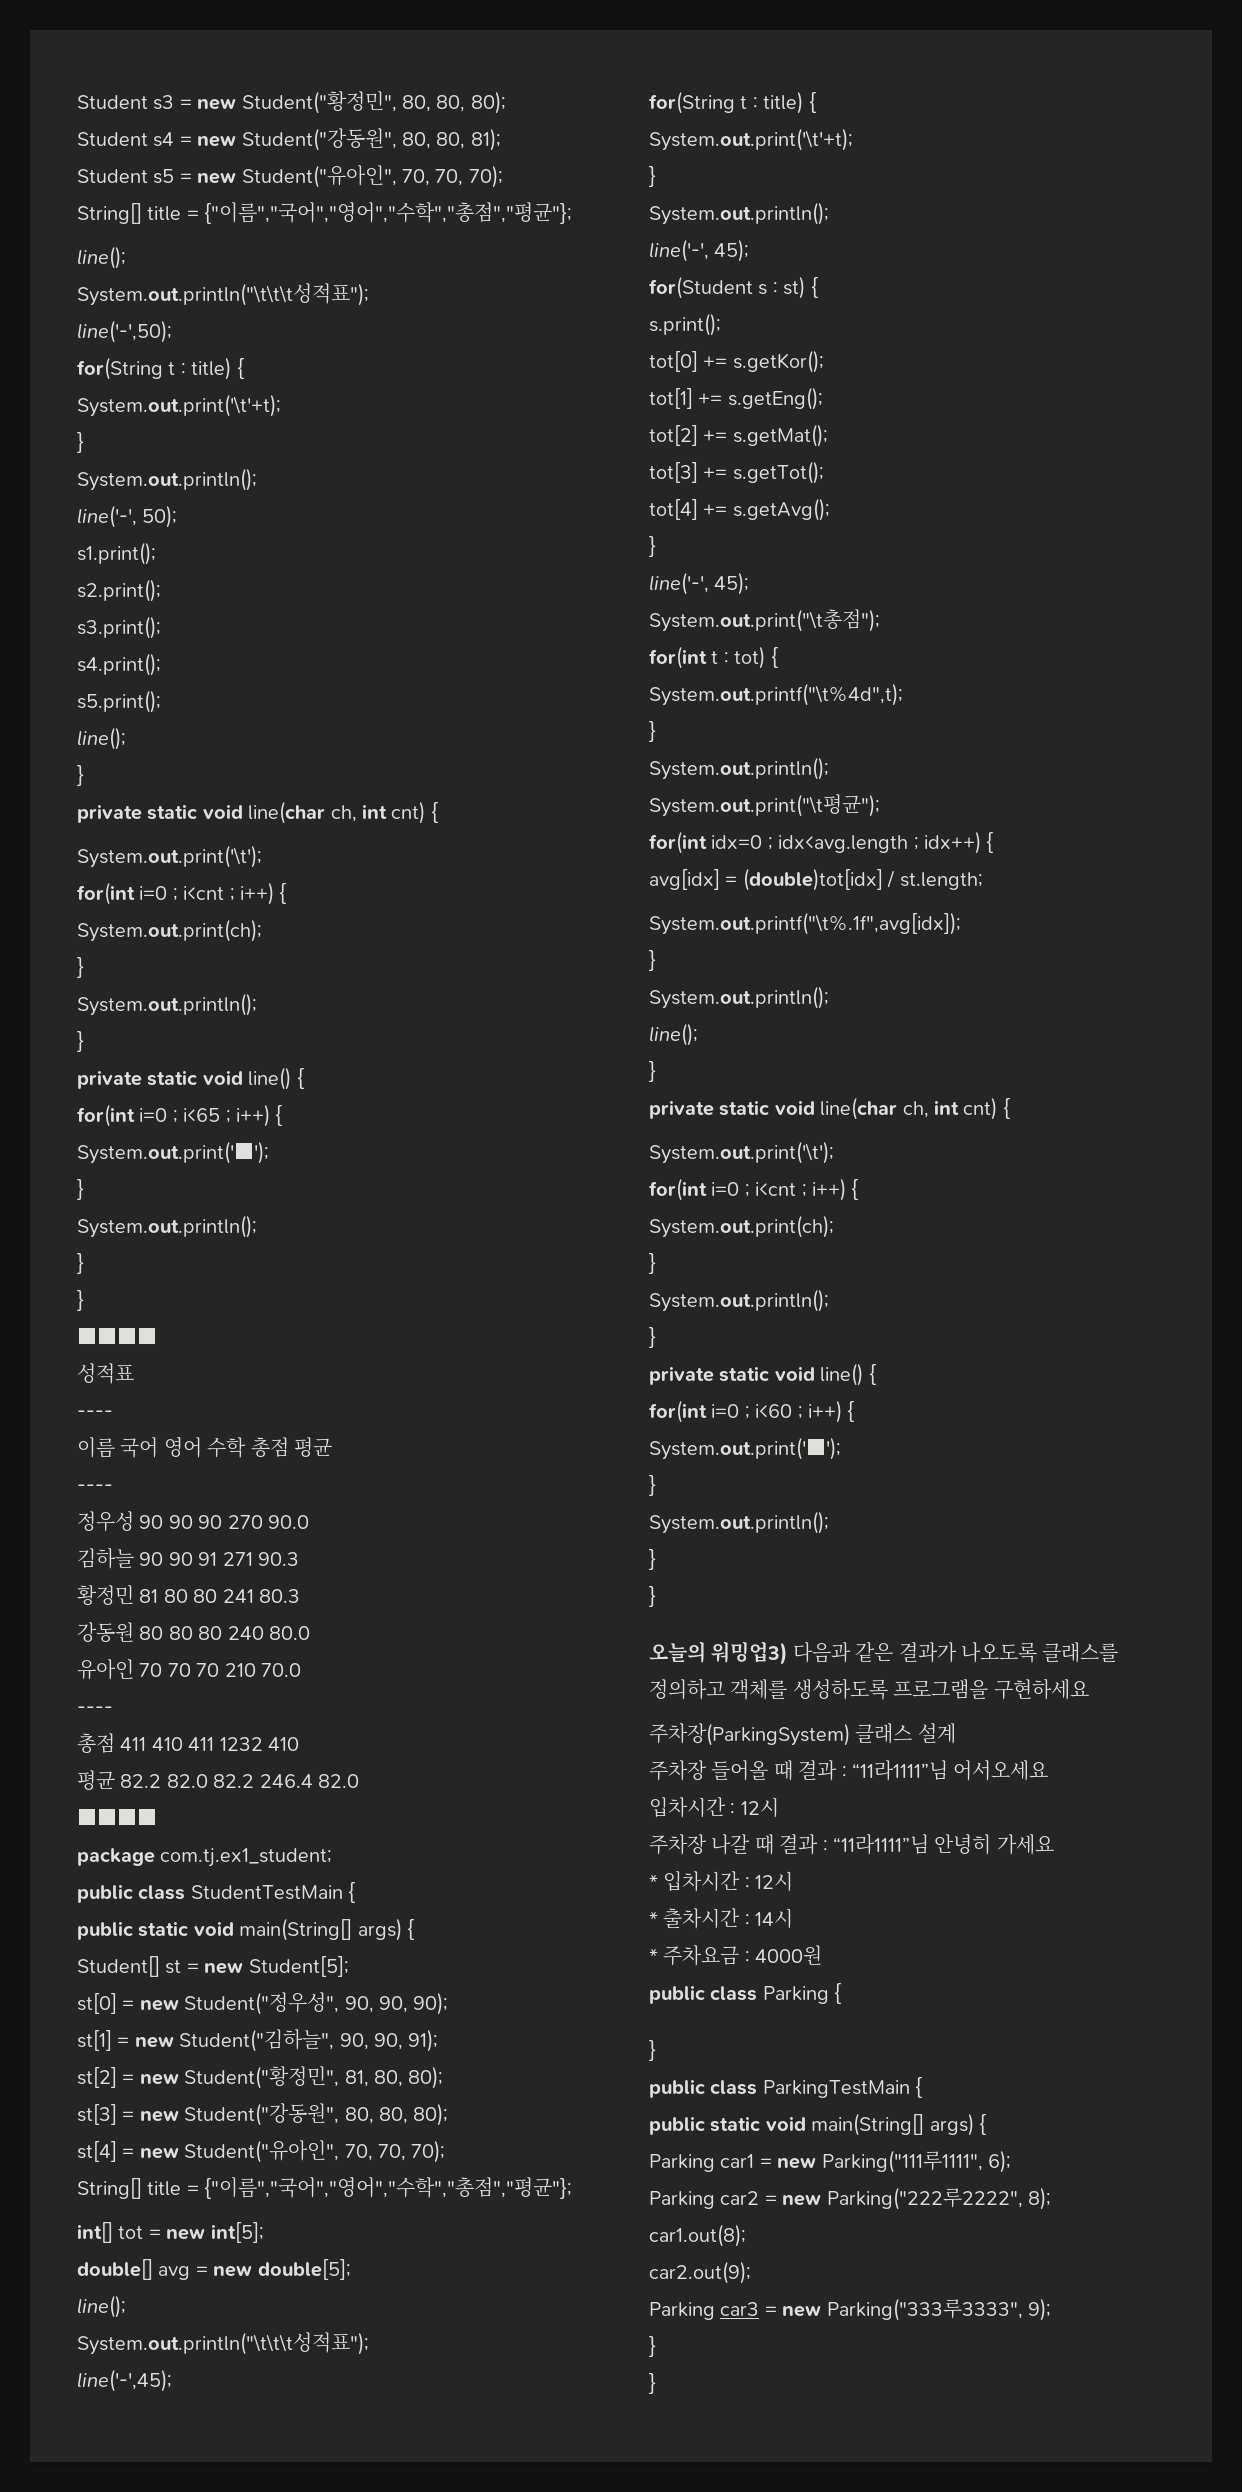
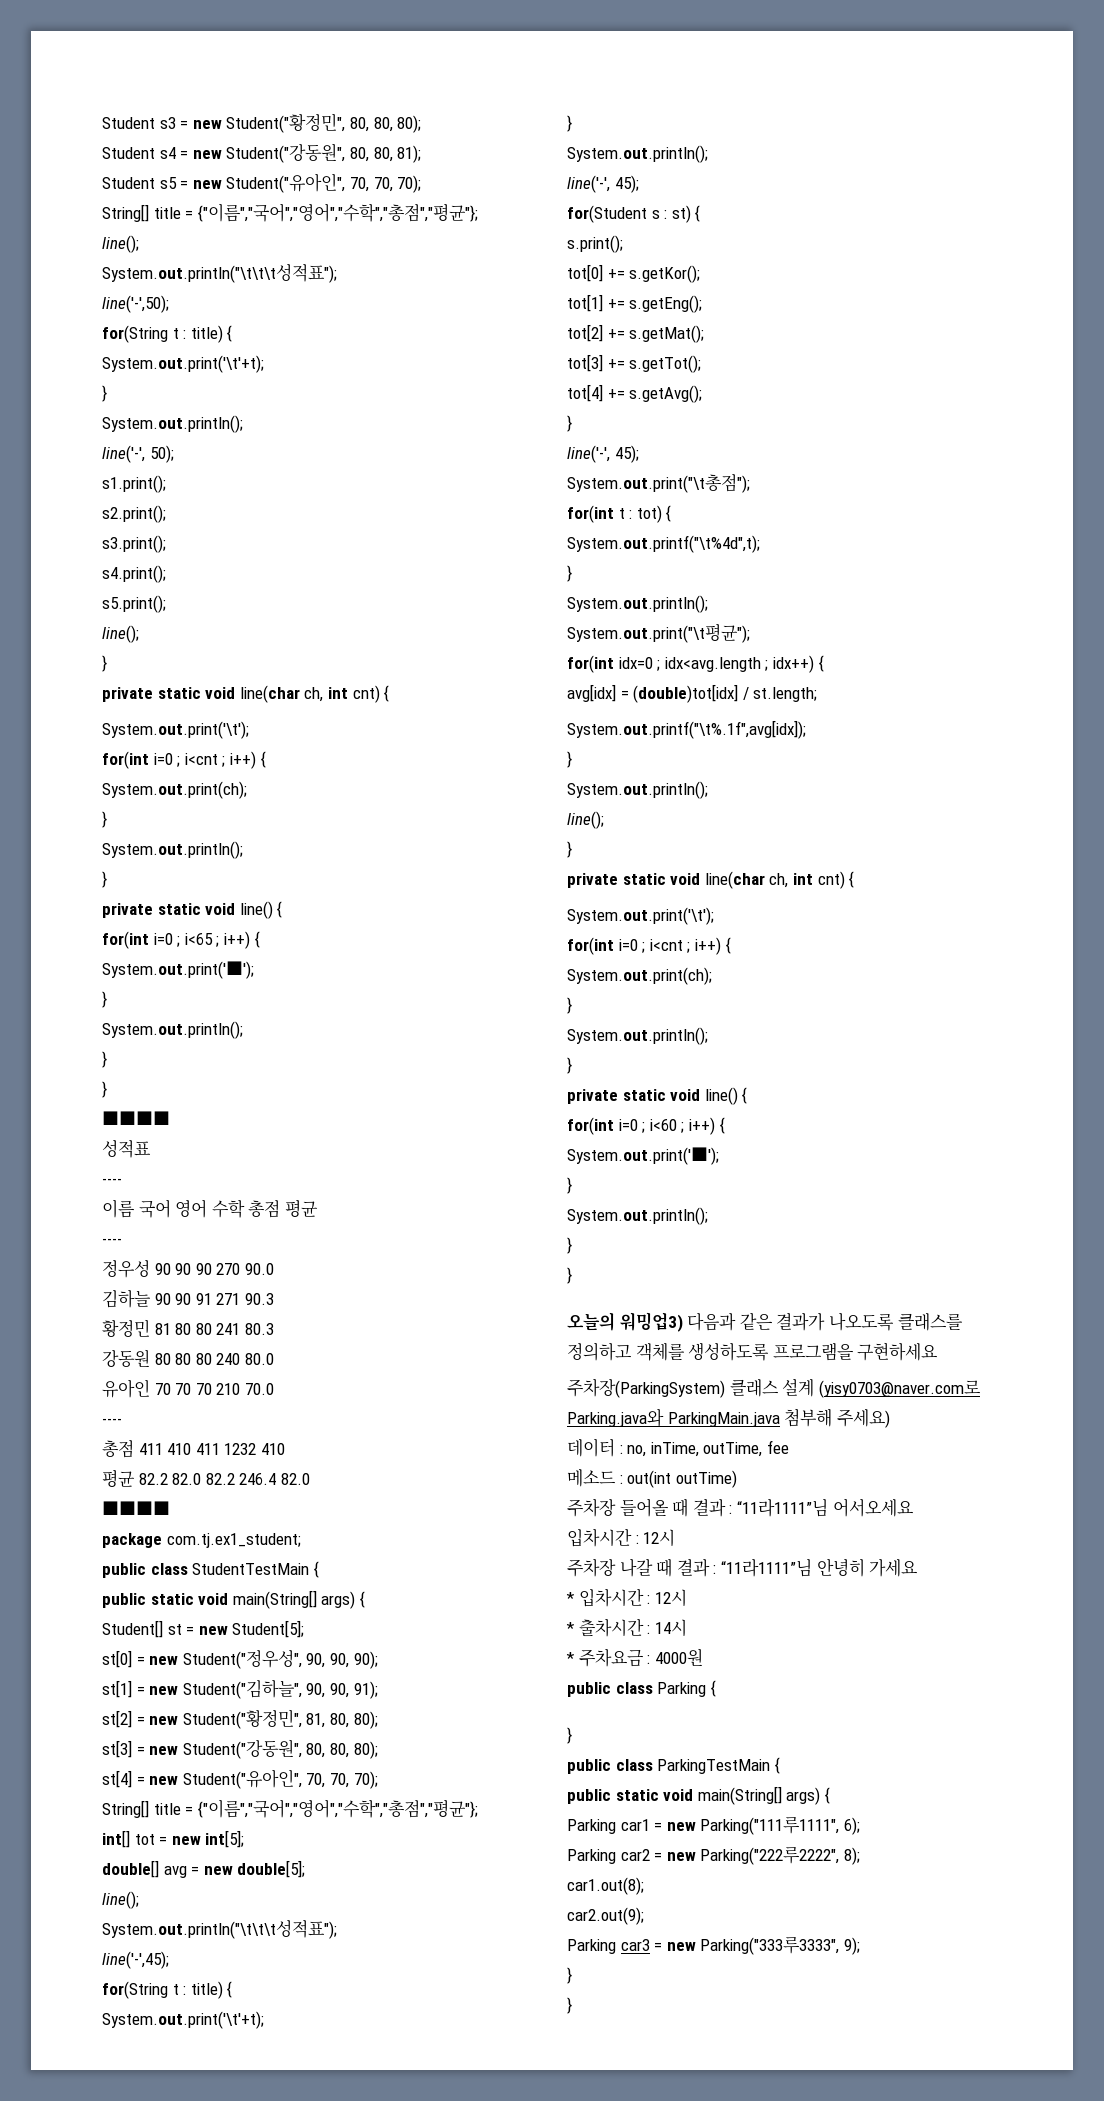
(956, 1733) none -> [818,1380,981,1398] [567,1408,890,1428] [567,1438,789,1457] [567,1469,737,1488] (yisy0703@naver.com로 Parking.java와 ParkingMain.java 첨부해 주세요) // 데이터 : no, inTime, outTime, fee // 메소드 : out(int outTime)

